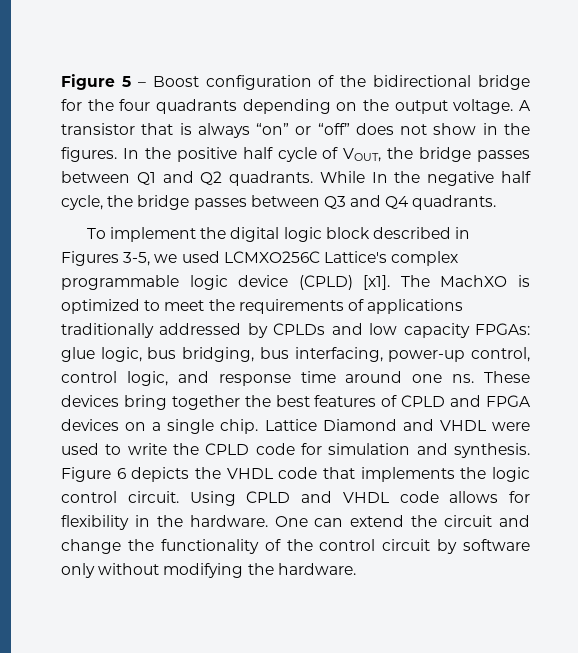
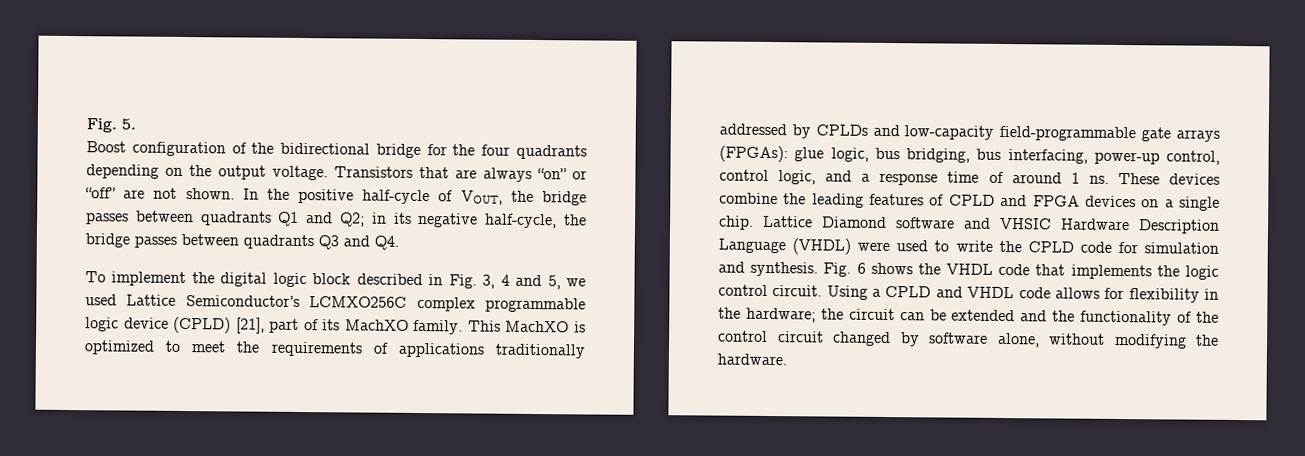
[61,74,146,90] Figure 5 – -> [86,118,136,133] Fig. 5. //
[519,100,531,111] [61,123,530,138] [61,147,117,162] A transistor that is always “on” or “off” does not show in the figures. -> [334,166,587,182] [85,187,235,200] Transistors that are always “on” or “off” are not shown.
[242,147,317,162] half cycle -> [362,189,431,205] half-cycle
(130, 177) none -> [200,211,272,226] quadrants
[200,171,531,186] [61,195,320,210] Q2 quadrants. While In the negative half cycle, the bridge passes between -> [340,212,587,229] [85,233,314,250] Q2; in its negative half-cycle, the bridge passes between quadrants
[385,195,497,210] Q4 quadrants. -> [374,235,399,250] Q4.
[61,251,387,266] Figures 3-5, we used LCMXO256C Lattice's -> [448,274,586,290] [85,294,408,308] Fig. 3, 4 and 5, we used Lattice Semiconductor’s LCMXO256C
[363,275,430,290] [x1]. The -> [235,317,501,335] [21], part of its MachXO family. This
[369,323,530,338] low capacity FPGAs: -> [904,125,1220,142] [719,145,788,163] low-capacity field-programmable gate arrays (FPGAs):
(209, 377) none -> [861,173,871,182] a
[345,371,530,383] [61,395,310,410] around one ns. These devices bring together the best -> [988,171,1220,185] [719,192,864,208] of around 1 ns. These devices combine the leading
[402,419,486,431] and VHDL -> [896,217,1220,234] [718,238,852,255] software and VHSIC Hardware Description Language (VHDL)
[61,467,190,482] Figure 6 depicts -> [823,262,913,277] Fig. 6 shows
(236, 498) none -> [872,288,882,297] a
[189,515,531,527] [61,539,121,554] hardware. One can extend the circuit and change -> [745,307,1048,323] hardware; the circuit can be extended and
(431, 545) none -> [833,331,891,347] changed
[61,563,95,578] only -> [996,332,1040,348] alone,

